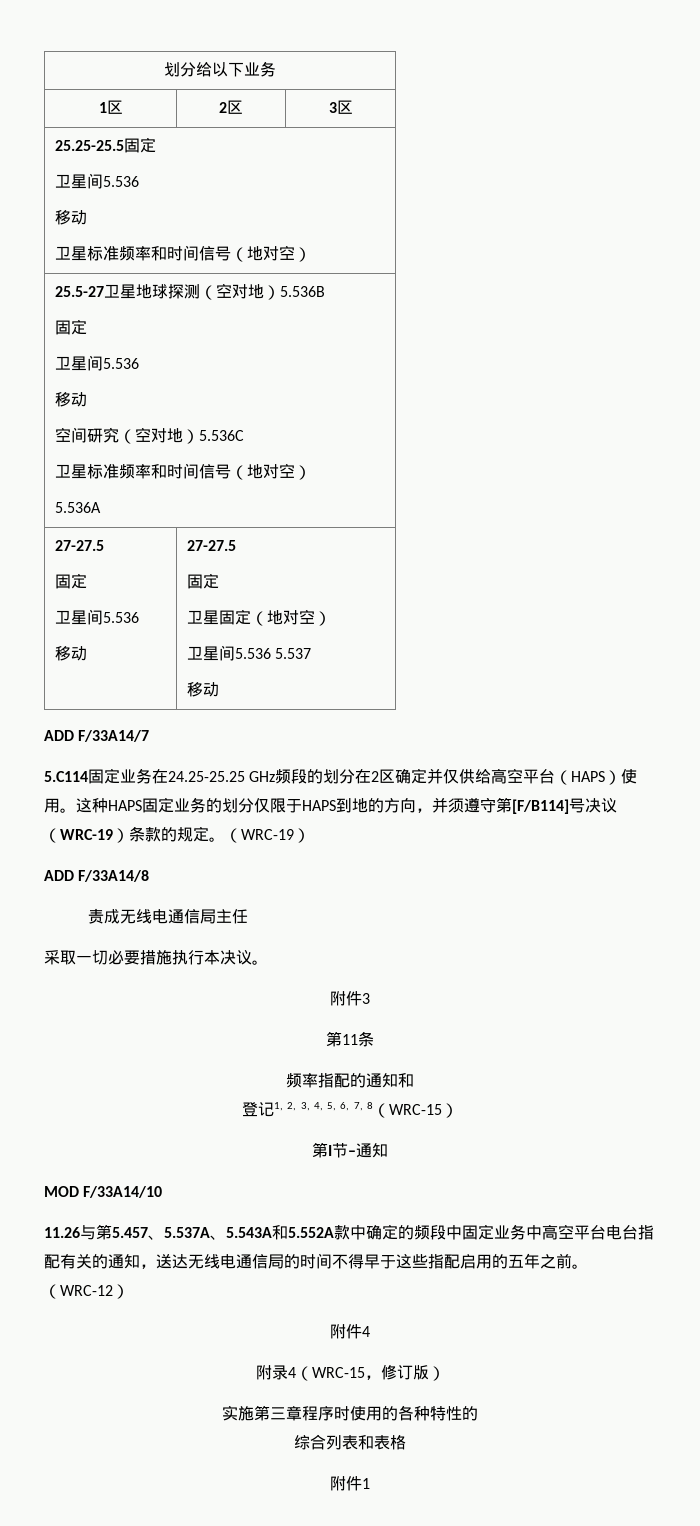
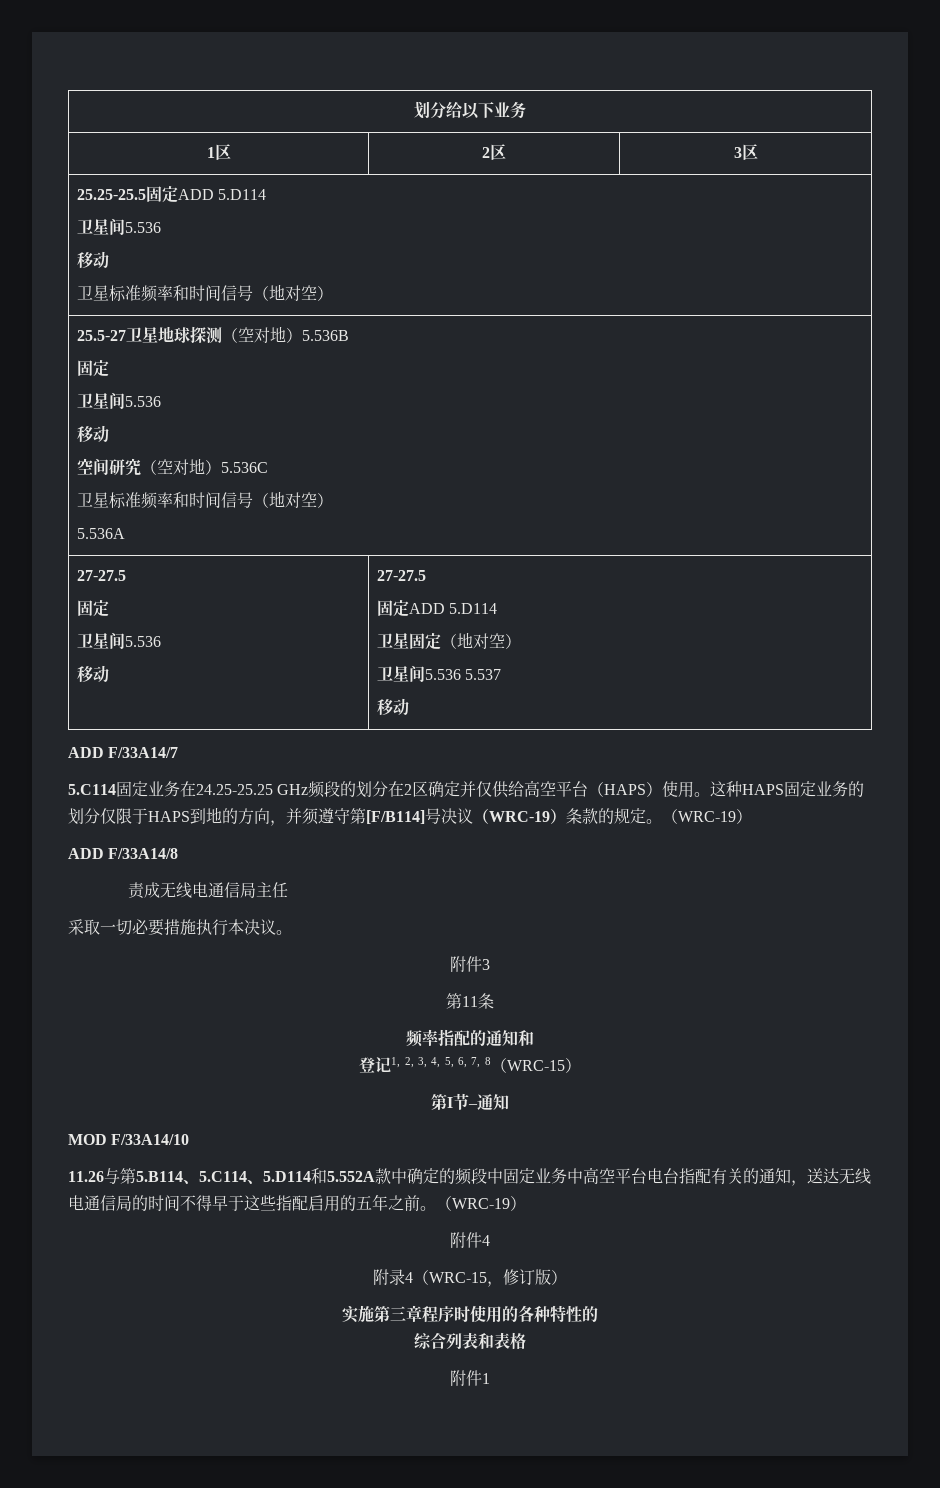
(156, 145) none -> [178,189,267,200] ADD 5.D114
(219, 581) none -> [409,603,498,614] ADD 5.D114
[112,1227,272,1240] 5.457、5.537A、5.543A -> [136,1171,311,1184] 5.B114、5.C114、5.D114
[60,1285,113,1296] WRC-12 -> [452,1198,510,1209] WRC-19

